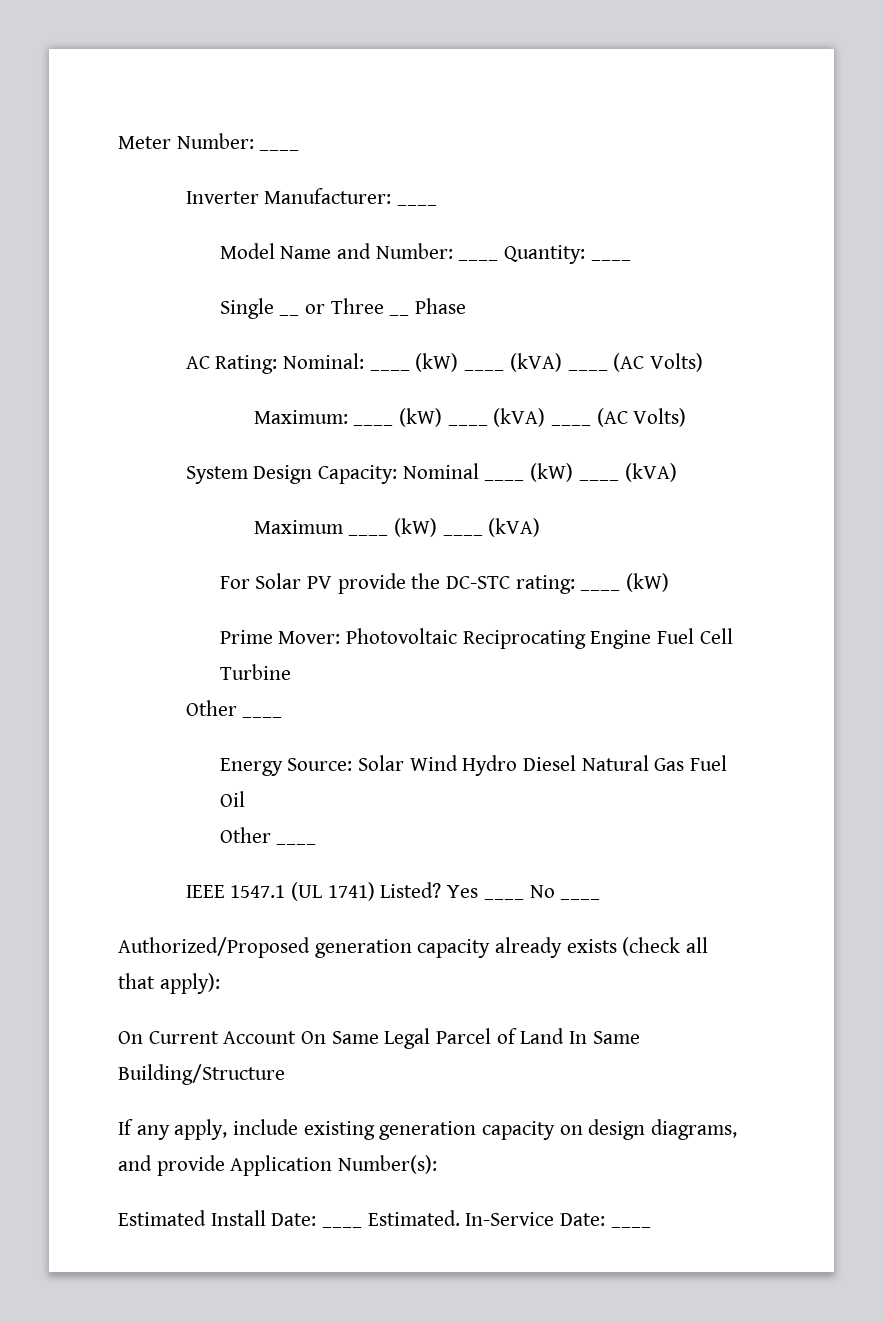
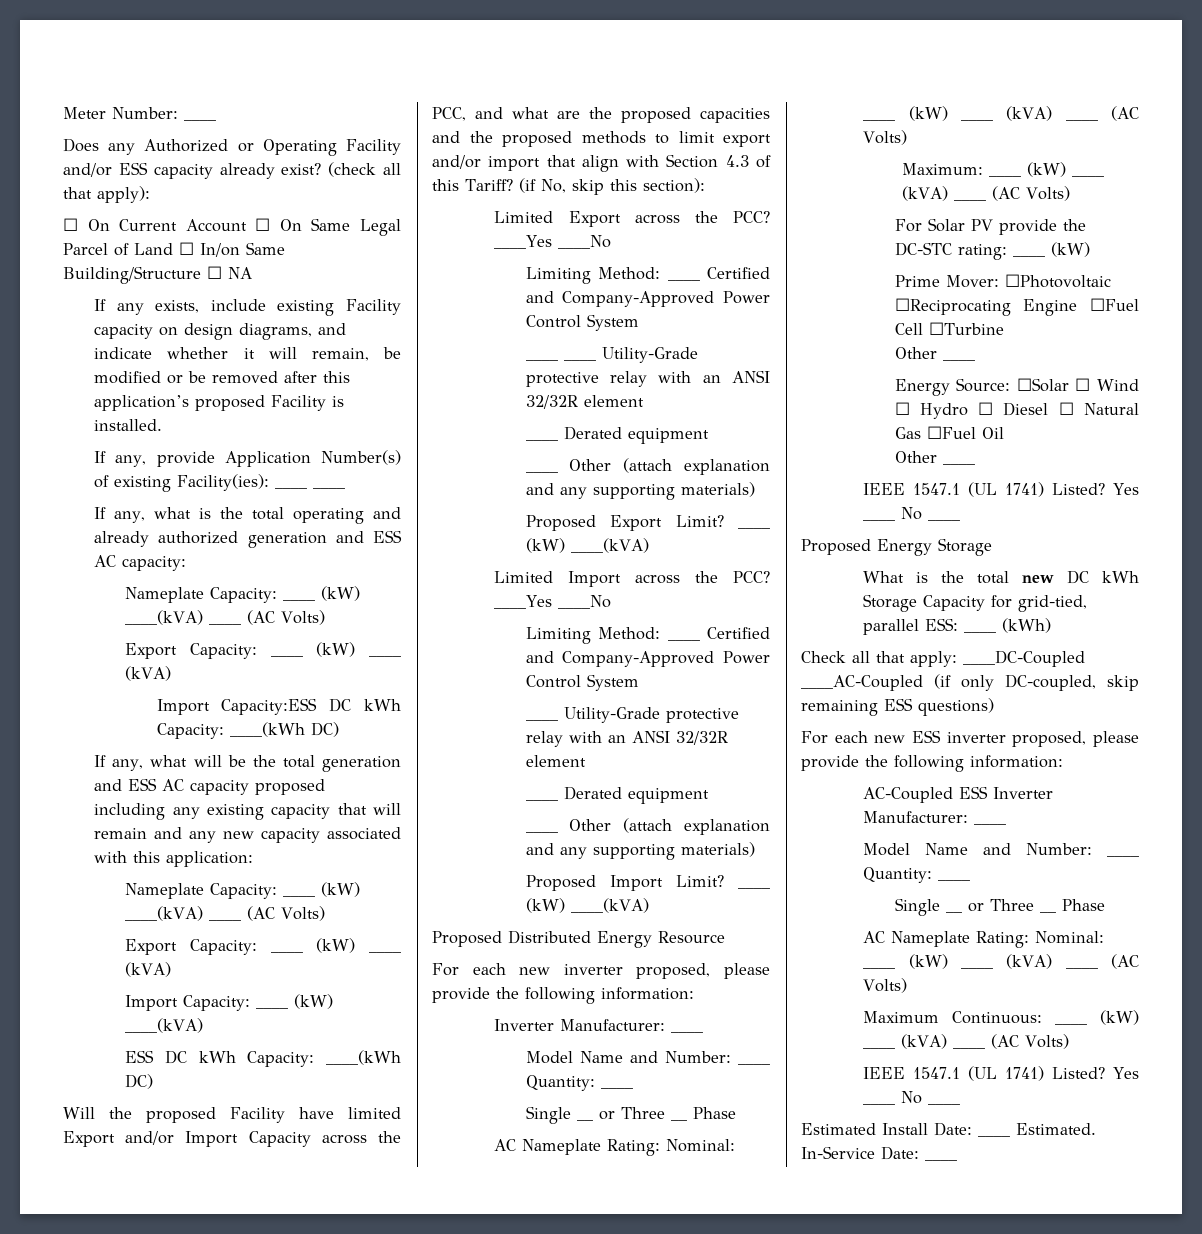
(300, 150) none -> [63,138,401,156] [63,162,401,179] [63,186,150,203] [63,218,401,236] [63,242,285,257] [63,266,252,284] [94,299,401,316] [94,323,347,340] [94,347,401,361] [94,371,351,384] [94,395,345,411] [94,419,163,431] [94,450,401,467] [94,474,346,492] [94,507,402,524] [94,530,402,548] [94,555,187,571] [125,586,361,603] [125,610,326,625] [125,642,401,659] [125,666,172,681] [156,698,401,715] [156,722,339,739] [94,755,401,772] [94,778,326,795] [94,803,401,820] [94,827,401,843] [94,851,254,867] [125,882,361,899] [125,906,326,921] [125,938,401,955] [125,962,172,977] [125,994,334,1011] [125,1018,204,1033] [125,1050,401,1067] [125,1074,154,1089] [63,1107,401,1123] [63,1131,401,1147] [432,107,770,123] [432,131,771,147] [432,154,771,172] [432,178,705,195] [494,211,770,227] [494,235,612,249] [525,267,700,284] [707,267,770,279] [525,291,770,307] [525,314,639,331] [525,347,698,363] [525,370,770,387] [525,395,644,409] [525,426,709,444] [525,471,558,473] [569,458,770,475] [525,482,755,500] [525,515,724,531] [738,527,770,529] [525,538,649,553] [494,571,770,587] [494,595,612,609] [525,627,700,644] [707,627,770,639] [525,651,770,667] [525,674,639,691] [525,707,739,723] [525,730,728,747] [525,755,586,767] [525,786,709,804] [525,831,558,833] [569,818,770,835] [525,842,755,860] [525,875,724,891] [738,887,770,889] [525,898,649,913] [432,930,725,948] [432,963,770,979] [432,987,694,1004] // Does any Authorized or Operating Facility and/or ESS capacity already exist? (check all that apply): // ☐ On Current Account ☐ On Same Legal Parcel of Land ☐ In/on Same Building/Structure ☐ NA // If any exists, include existing Facility capacity on design diagrams, and indicate whether it will remain, be modified or be removed after this application’s proposed Facility is installed. // If any, provide Application Number(s) of existing Facility(ies): ____ ____ // If any, what is the total operating and already authorized generation and ESS AC capacity: // Nameplate Capacity: ____ (kW) ____(kVA) ____ (AC Volts) // Export Capacity: ____ (kW) ____ (kVA) // Import Capacity:ESS DC kWh Capacity: ____(kWh DC) // If any, what will be the total generation and ESS AC capacity proposed including any existing capacity that will remain and any new capacity associated with this application: // Nameplate Capacity: ____ (kW) ____(kVA) ____ (AC Volts) // Export Capacity: ____ (kW) ____ (kVA) // Import Capacity: ____ (kW) ____(kVA) // ESS DC kWh Capacity: ____(kWh DC) // Will the proposed Facility have limited Export and/or Import Capacity across the PCC, and what are the proposed capacities and the proposed methods to limit export and/or import that align with Section 4.3 of this Tariff? (if No, skip this section): // Limited Export across the PCC? ____Yes ____No // Limiting Method: ____ Certified and Company-Approved Power Control System // ____ ____ Utility-Grade protective relay with an ANSI 32/32R element // ____ Derated equipment // ____ Other (attach explanation and any supporting materials) // Proposed Export Limit? ____ (kW) ____(kVA) // Limited Import across the PCC? ____Yes ____No // Limiting Method: ____ Certified and Company-Approved Power Control System // ____ Utility-Grade protective relay with an ANSI 32/32R element // ____ Derated equipment // ____ Other (attach explanation and any supporting materials) // Proposed Import Limit? ____ (kW) ____(kVA) // Proposed Distributed Energy Resource // For each new inverter proposed, please provide the following information:
(210, 362) none -> [522,1139,602,1155] Nameplate
[185,463,479,484] [484,463,677,482] [253,520,343,534] [348,518,541,537] // System Design Capacity: Nominal ____ (kW) ____ (kVA) // Maximum ____ (kW) ____ (kVA) -> (1071, 193) none
[346,628,733,649] [219,664,291,680] [185,700,237,716] [242,716,283,718] [219,755,577,776] Photovoltaic Reciprocating Engine Fuel Cell Turbine // Other ____ // Energy Source: Solar Wind Hydro Diesel -> [1004,274,1111,288] [894,298,1139,316] [894,322,1004,335] [894,347,937,359] [942,359,975,361] [894,378,1139,396] [894,402,1074,419] ☐Photovoltaic ☐Reciprocating Engine ☐Fuel Cell ☐Turbine // Other ____ // Energy Source: ☐Solar ☐ Wind ☐ Hydro ☐ Diesel ☐
[690,755,728,771] Fuel -> [926,426,976,439] ☐Fuel
[118,937,709,958] [118,973,220,994] [118,1028,640,1049] [118,1064,285,1085] [118,1119,738,1140] [118,1155,438,1176] Authorized/Proposed generation capacity already exists (check all that apply): // On Current Account On Same Legal Parcel of Land In Same Building/Structure // If any apply, include existing generation capacity on design diagrams, and provide Application Number(s): -> [801,538,992,556] [863,570,1139,584] [863,594,1088,612] [863,618,959,635] [964,618,1052,633] [801,650,1085,667] [801,674,1139,691] [801,698,994,716] [801,730,1139,747] [801,755,1063,772] [863,786,1054,803] [863,811,969,823] [974,823,1007,825] [863,843,1093,856] [1107,855,1139,857] [863,867,971,883] [894,898,1034,916] [1039,911,1056,913] [1061,899,1105,911] [863,931,1105,948] [863,954,1139,969] [863,978,908,993] [863,1010,1139,1025] [863,1034,1070,1049] [863,1066,1140,1081] [863,1091,961,1105] Proposed Energy Storage // What is the total new DC kWh Storage Capacity for grid-tied, parallel ESS: ____ (kWh) // Check all that apply: ____DC-Coupled ____AC-Coupled (if only DC-coupled, skip remaining ESS questions) // For each new ESS inverter proposed, please provide the following information: // AC-Coupled ESS Inverter Manufacturer: ____ // Model Name and Number: ____ Quantity: ____ // Single __ or Three __ Phase // AC Nameplate Rating: Nominal: ____ (kW) ____ (kVA) ____ (AC Volts) // Maximum Continuous: ____ (kW) ____ (kVA) ____ (AC Volts) // IEEE 1547.1 (UL 1741) Listed? Yes ____ No ____

